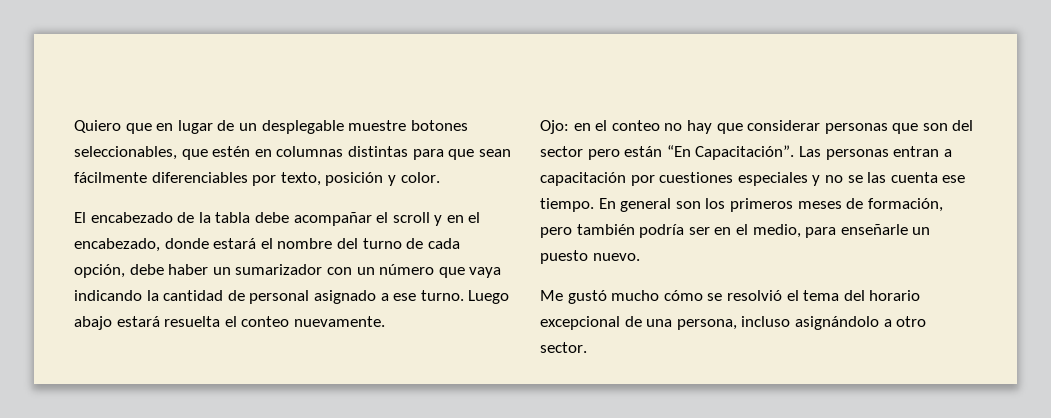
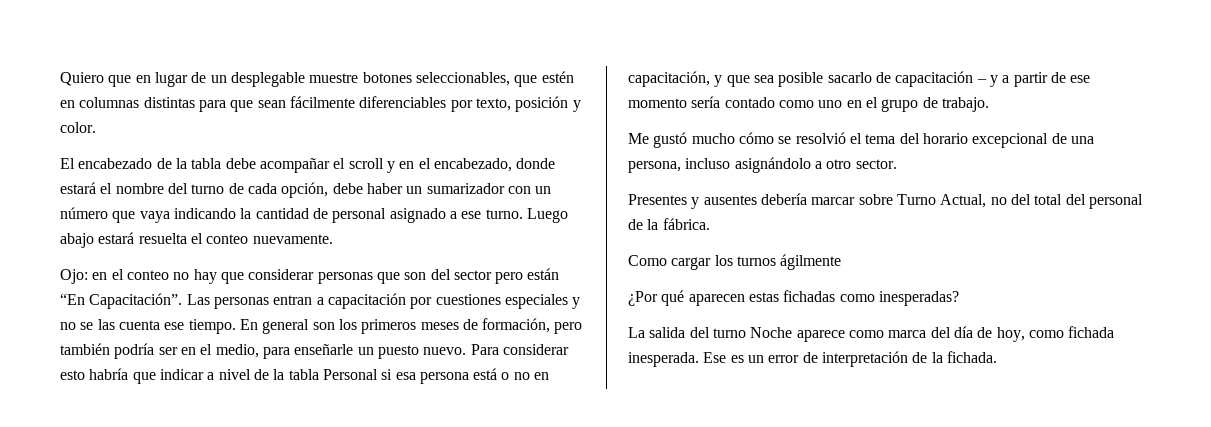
(640, 257) none -> [470,344,569,355] [60,368,550,384] [628,71,1091,87] [628,96,989,112] Para considerar esto habría que indicar a nivel de la tabla Personal si esa persona está o no en capacitación, y que sea posible sacarlo de capacitación – y a partir de ese momento sería contado como uno en el grupo de trabajo.
(587, 347) none -> [628,193,1143,209] [628,218,710,230] [628,254,842,270] [628,290,959,306] [628,326,1115,342] [628,351,997,367] // Presentes y ausentes debería marcar sobre Turno Actual, no del total del personal de la fábrica. // Como cargar los turnos ágilmente // ¿Por qué aparecen estas fichadas como inesperadas? // La salida del turno Noche aparece como marca del día de hoy, como fichada inesperada. Ese es un error de interpretación de la fichada.

